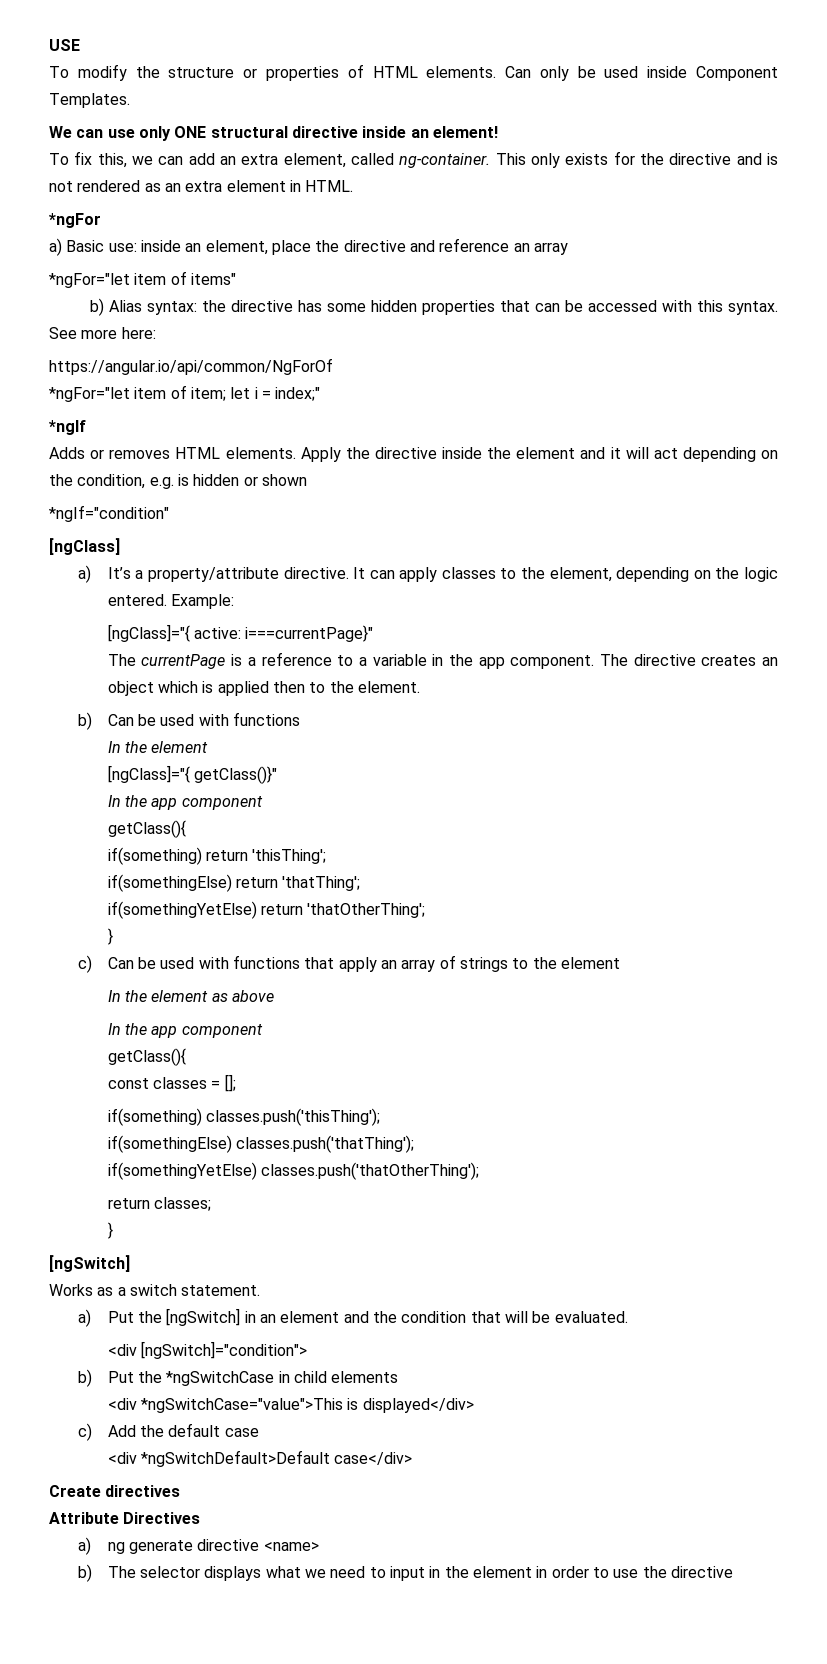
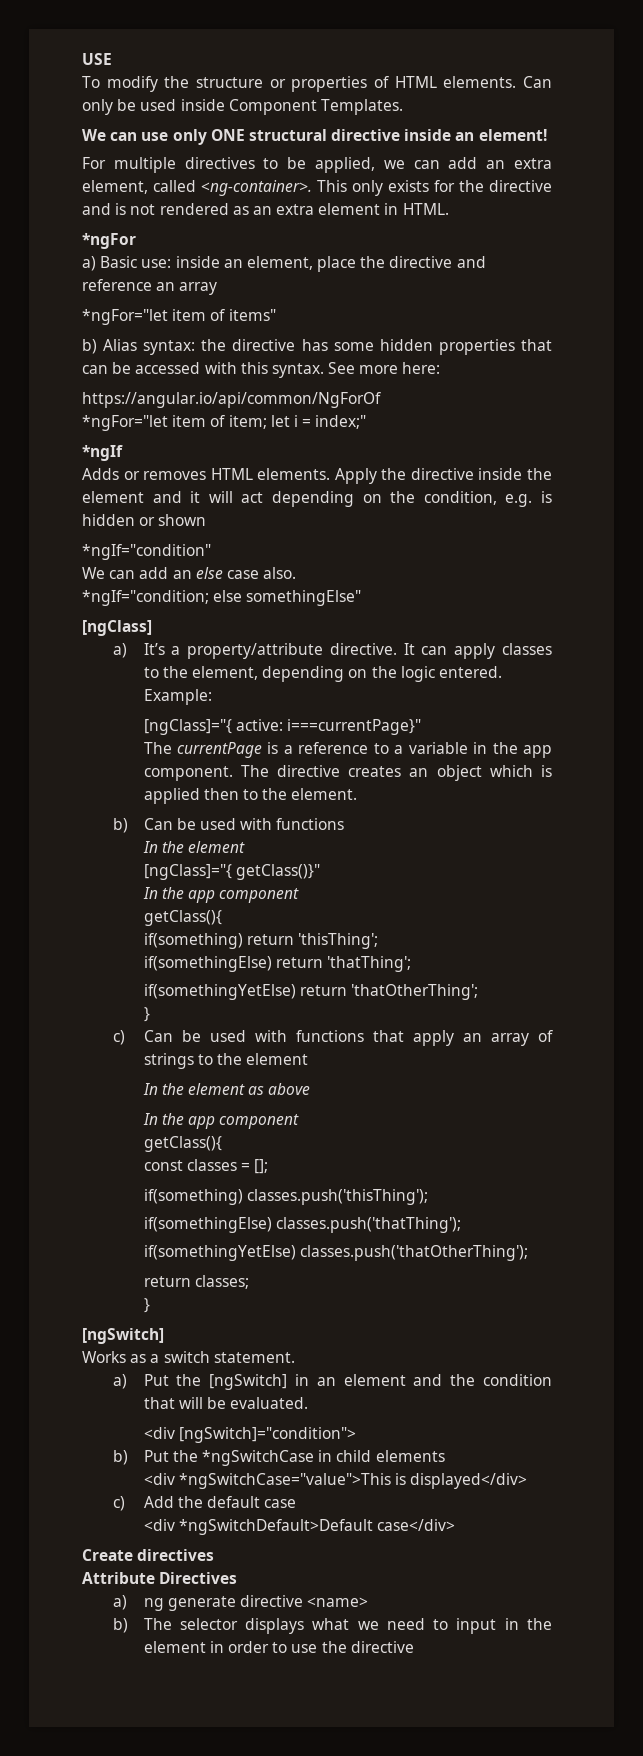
[49,151,127,168] To fix this, -> [82,157,375,173] For multiple directives to be applied,
[399,153,491,168] ng-container. -> [201,180,312,196] <ng-container>.
(169, 513) none -> [82,567,297,579] [82,590,362,606] // We can add an else case also. // *ngIf="condition; else somethingElse"

